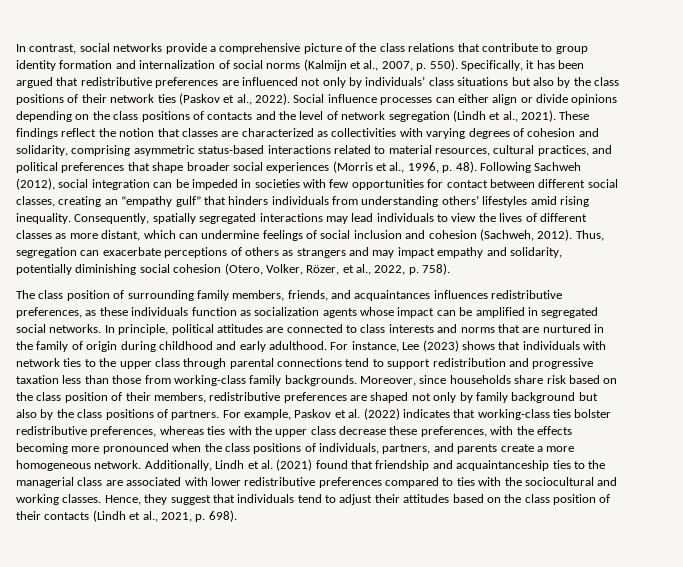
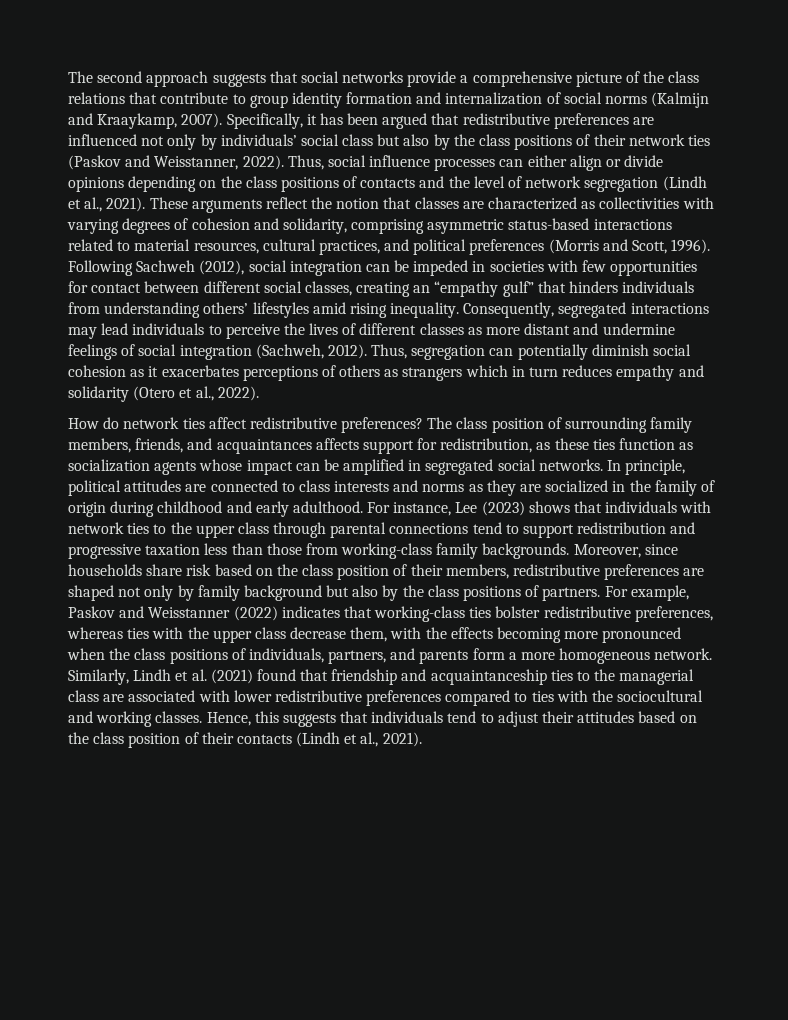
[16,44,77,54] In contrast, -> [68,71,298,87] The second approach suggests that
[350,59,458,71] et al., 2007, p. 550). -> [68,113,223,129] and Kraaykamp, 2007).
[428,77,509,86] class situations -> [300,134,374,146] social class
[223,93,325,105] et al., 2022). Social -> [125,155,366,170] and Weisstanner, 2022). Thus, social
[16,128,58,139] findings -> [191,199,262,213] arguments
[127,161,477,173] that shape broader social experiences (Morris et al., 1996, p. 48). -> [548,239,711,254] (Morris and Scott, 1996).
[152,213,196,224] spatially -> (555, 310) none
[451,213,477,222] view -> [225,324,280,339] perceive
[101,230,198,241] distant, which can -> [524,323,599,335] distant and
[353,230,477,239] inclusion and cohesion -> [179,345,252,360] integration
[102,247,161,256] exacerbate -> [517,344,692,360] [68,365,239,377] potentially diminish social cohesion as it exacerbates
[349,247,562,258] [16,263,451,275] and may impact empathy and solidarity, potentially diminishing social cohesion (Otero, Volker, Rözer, et al., 2022, p. 758). // -> [465,365,704,381] [68,386,259,402] [68,417,424,433] which in turn reduces empathy and solidarity (Otero et al., 2022). // How do network ties affect redistributive preferences?
[433,290,563,299] [16,307,82,318] influences redistributive preferences, -> [315,438,533,454] affects support for redistribution,
[131,307,189,316] individuals -> [592,439,615,450] ties
[497,324,591,333] that are nurtured -> [468,480,609,496] as they are socialized
[334,409,361,418] et al. -> [119,606,231,618] and Weisstanner
[389,426,487,437] these preferences, -> [350,627,388,642] them,
[500,444,534,452] create -> [472,648,505,660] form
[144,460,212,471] Additionally, -> [68,669,129,685] Similarly,
[144,494,211,505] they suggest -> [254,711,336,727] this suggests
[160,510,237,522] 2021, p. 698). -> [382,732,422,747] 2021).

